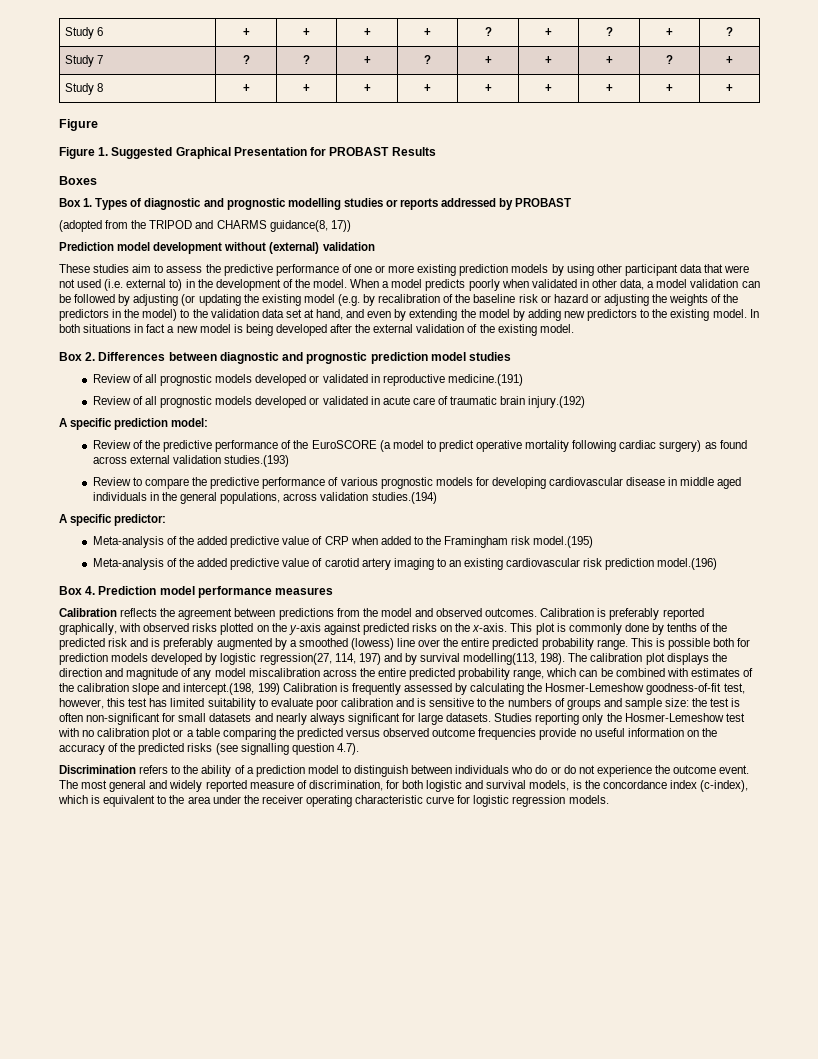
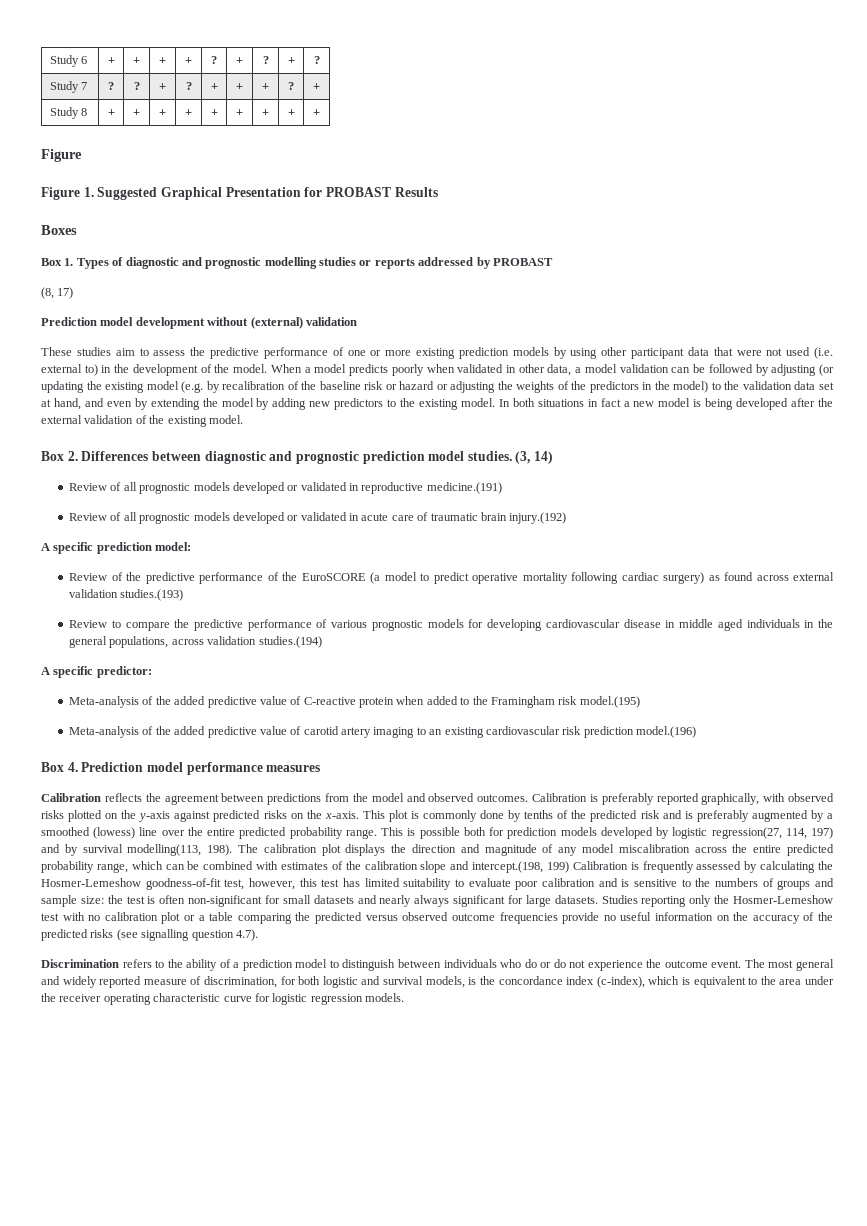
[59,220,351,232] (adopted from the TRIPOD and CHARMS guidance(8, 17)) -> [41,287,74,299] (8, 17)
[469,352,512,361] studies -> [467,451,554,464] studies. (3, 14)
[324,536,349,545] CRP -> [303,697,395,708] C-reactive protein

